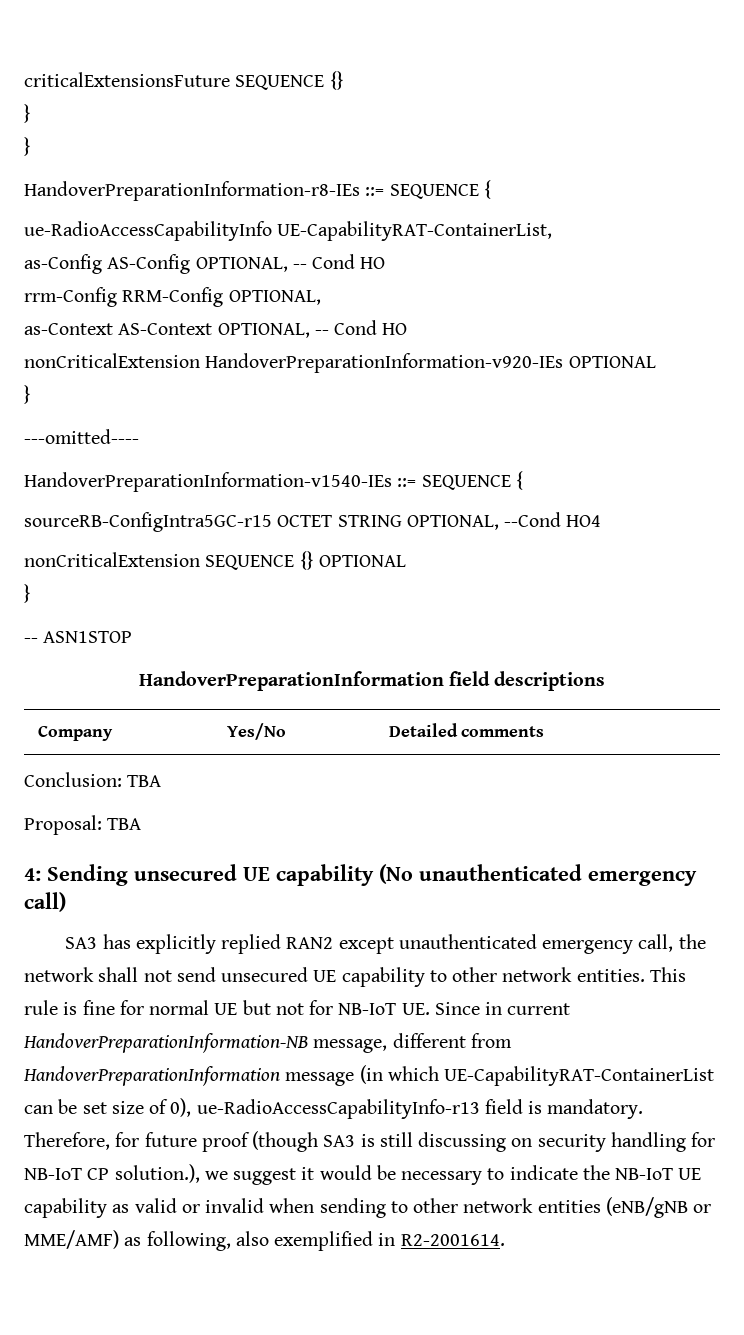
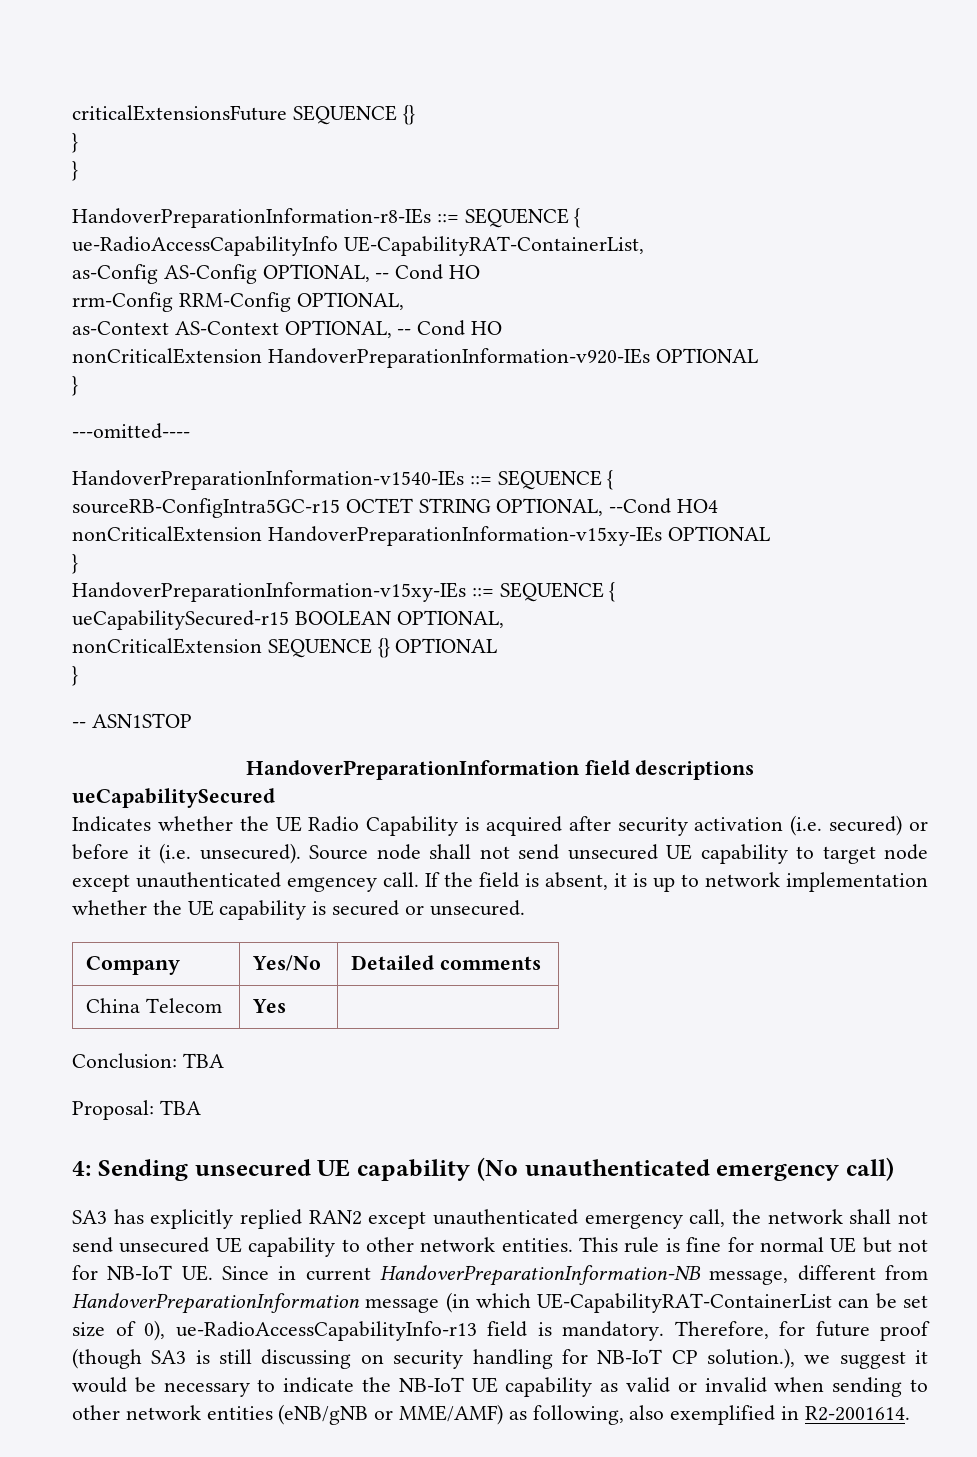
(602, 521) none -> [72,526,770,546] [72,554,78,574] [72,582,616,602] [72,610,504,630] // nonCriticalExtension HandoverPreparationInformation-v15xy-IEs OPTIONAL // } // HandoverPreparationInformation-v15xy-IEs ::= SEQUENCE { // ueCapabilitySecured-r15 BOOLEAN OPTIONAL,
(606, 681) none -> [72,788,275,808] [72,815,928,836] [72,843,928,864] [72,872,928,892] [72,900,525,920] // ueCapabilitySecured // Indicates whether the UE Radio Capability is acquired after security activation (i.e. secured) or before it (i.e. unsecured). Source node shall not send unsecured UE capability to target node except unauthenticated emgencey call. If the field is absent, it is up to network implementation whether the UE capability is secured or unsecured.
(545, 731) none -> [86,998,223,1013] [252,999,287,1013] // China Telecom | Yes |

